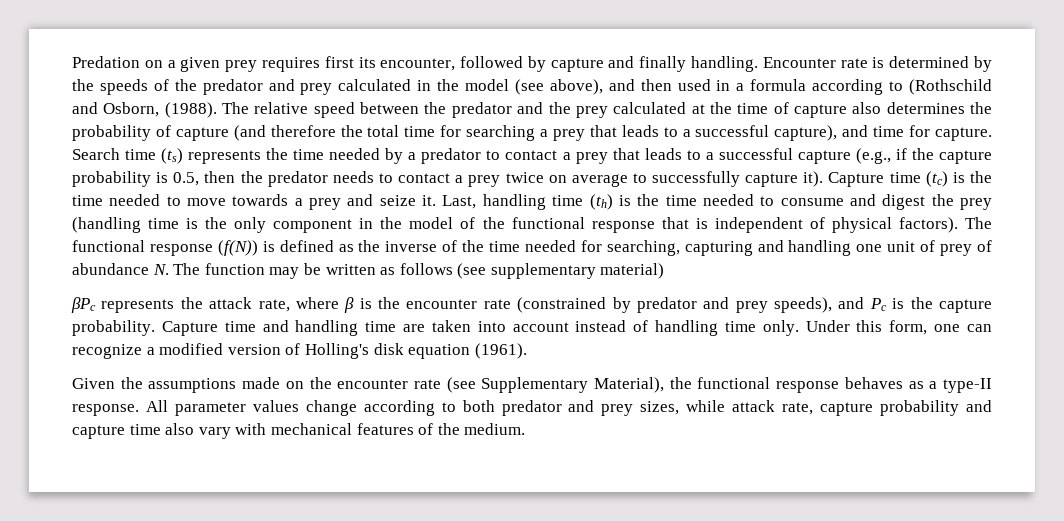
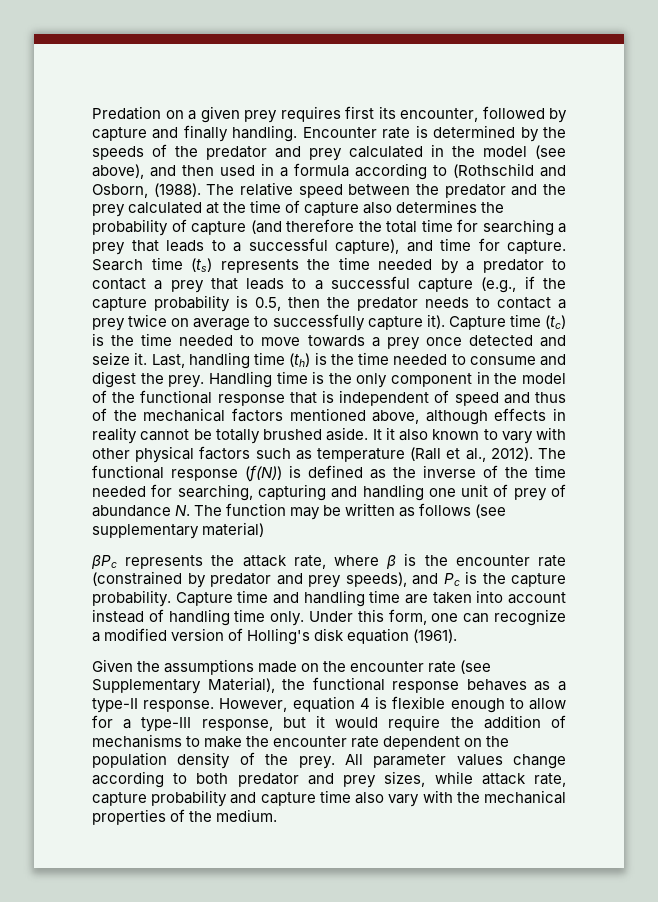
(342, 204) none -> [425,335,533,346] once detected
[959,198,992,210] [72,217,141,233] prey (handling -> [168,371,272,388] prey. Handling
[831,217,958,233] physical factors). -> [454,392,566,406] [92,408,566,425] [92,427,566,444] [92,446,533,463] speed and thus of the mechanical factors mentioned above, although effects in reality cannot be totally brushed aside. It it also known to vary with other physical factors such as temperature (Rall et al., 2012).
(139, 410) none -> [219,696,566,713] [92,715,566,732] [92,734,510,750] [92,752,335,769] However, equation 4 is flexible enough to allow for a type-III response, but it would require the addition of mechanisms to make the encounter rate dependent on the population density of the prey.
[270,423,414,435] mechanical features -> [456,790,566,804] [92,809,166,825] the mechanical properties

